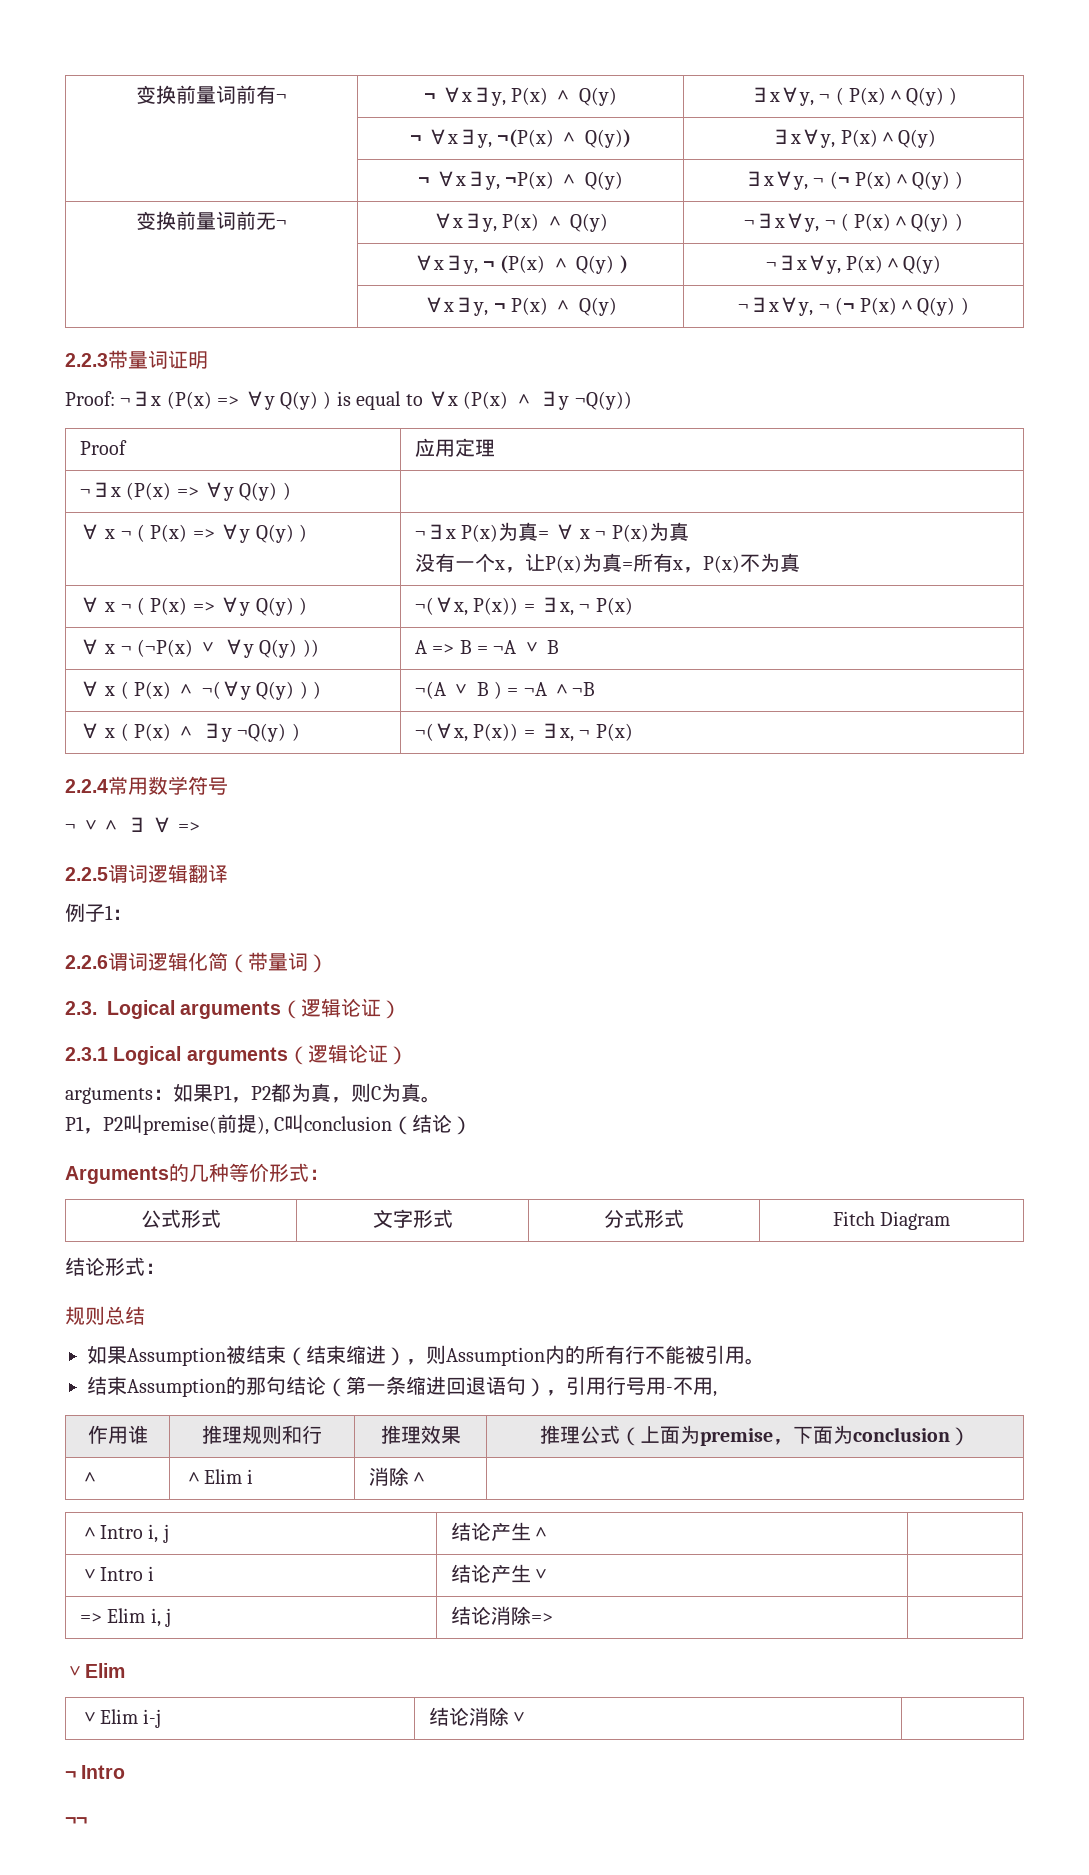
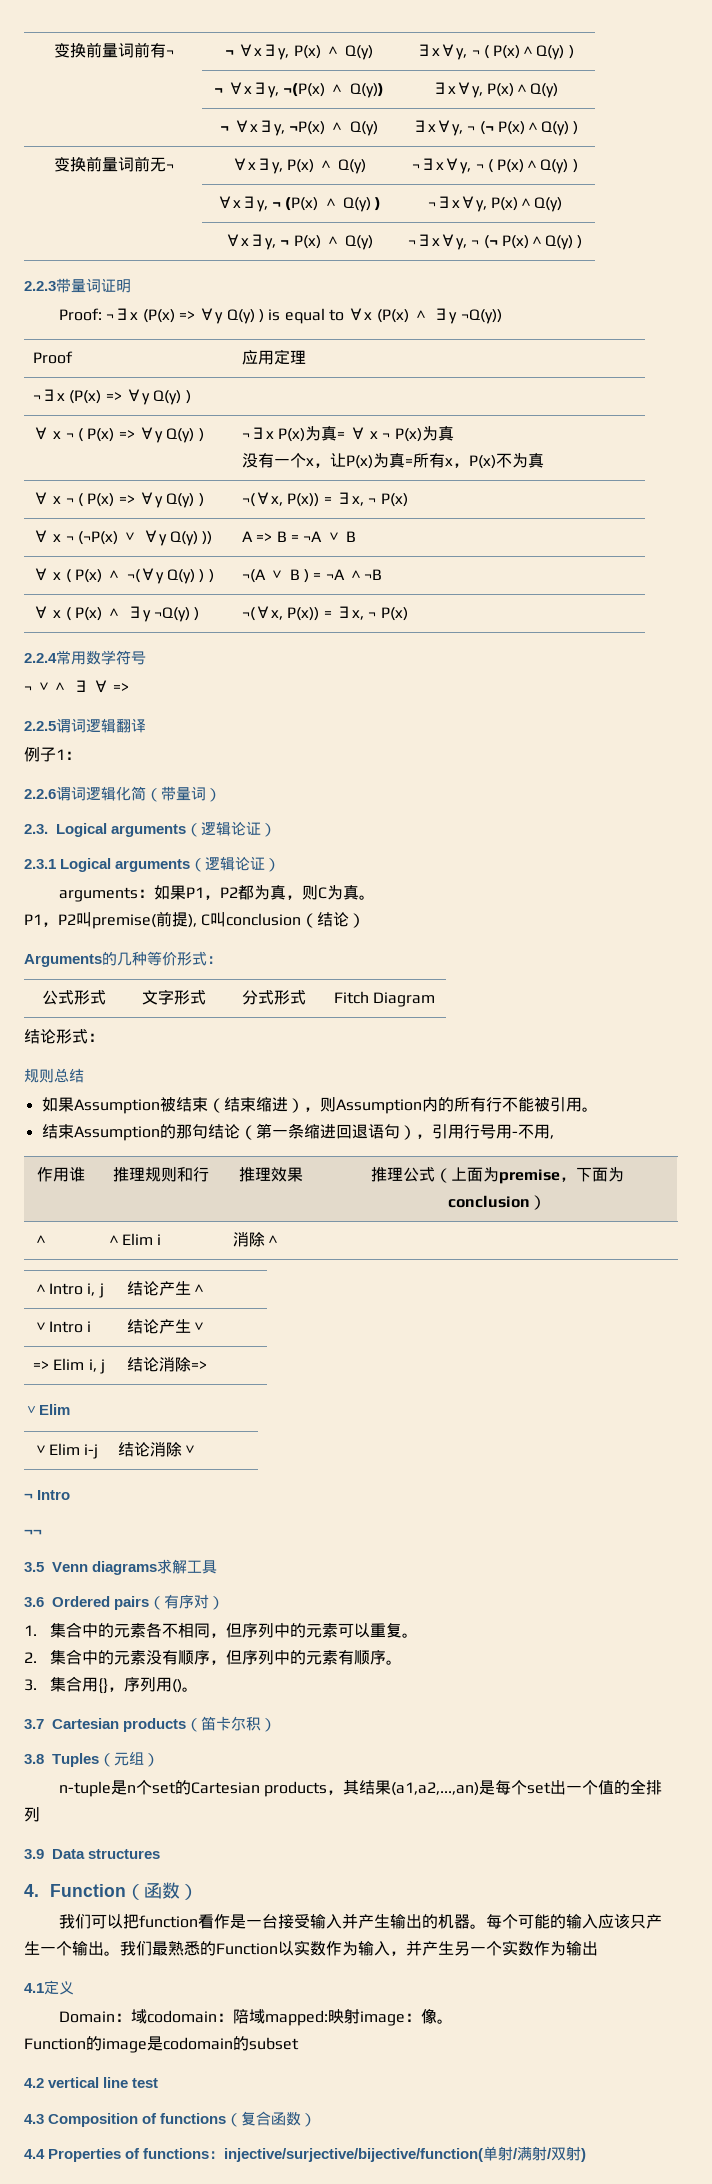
(87, 1821) none -> [24,1559,218,1575] [24,1594,225,1610] [24,1622,419,1638] [24,1649,403,1665] [24,1676,199,1694] [24,1716,277,1732] [24,1751,159,1767] [59,1779,663,1797] [24,1807,40,1822] [24,1849,161,1859] [24,1882,199,1900] [59,1913,663,1929] [24,1940,598,1956] [24,1980,74,1995] [59,2009,454,2026] [24,2036,299,2053] [24,2077,159,2088] [24,2111,317,2127] [24,2146,587,2162] // 3.5 Venn diagrams求解工具 // 3.6 Ordered pairs（有序对） // 1.集合中的元素各不相同，但序列中的元素可以重复。 // 2.集合中的元素没有顺序，但序列中的元素有顺序。 // 3.集合用{}，序列用()。 // 3.7 Cartesian products（笛卡尔积） // 3.8 Tuples（元组） // n-tuple是n个set的Cartesian products，其结果(a1,a2,...,an)是每个set出一个值的全排列 // 3.9 Data structures // 4. Function（函数） // 我们可以把function看作是一台接受输入并产生输出的机器。每个可能的输入应该只产生一个输出。我们最熟悉的Function以实数作为输入，并产生另一个实数作为输出 // 4.1定义 // Domain：域codomain：陪域mapped:映射image：像。 // Function的image是codomain的subset // 4.2 vertical line test // 4.3 Composition of functions（复合函数） // 4.4 Properties of functions：injective/surjective/bijective/function(单射/满射/双射)

